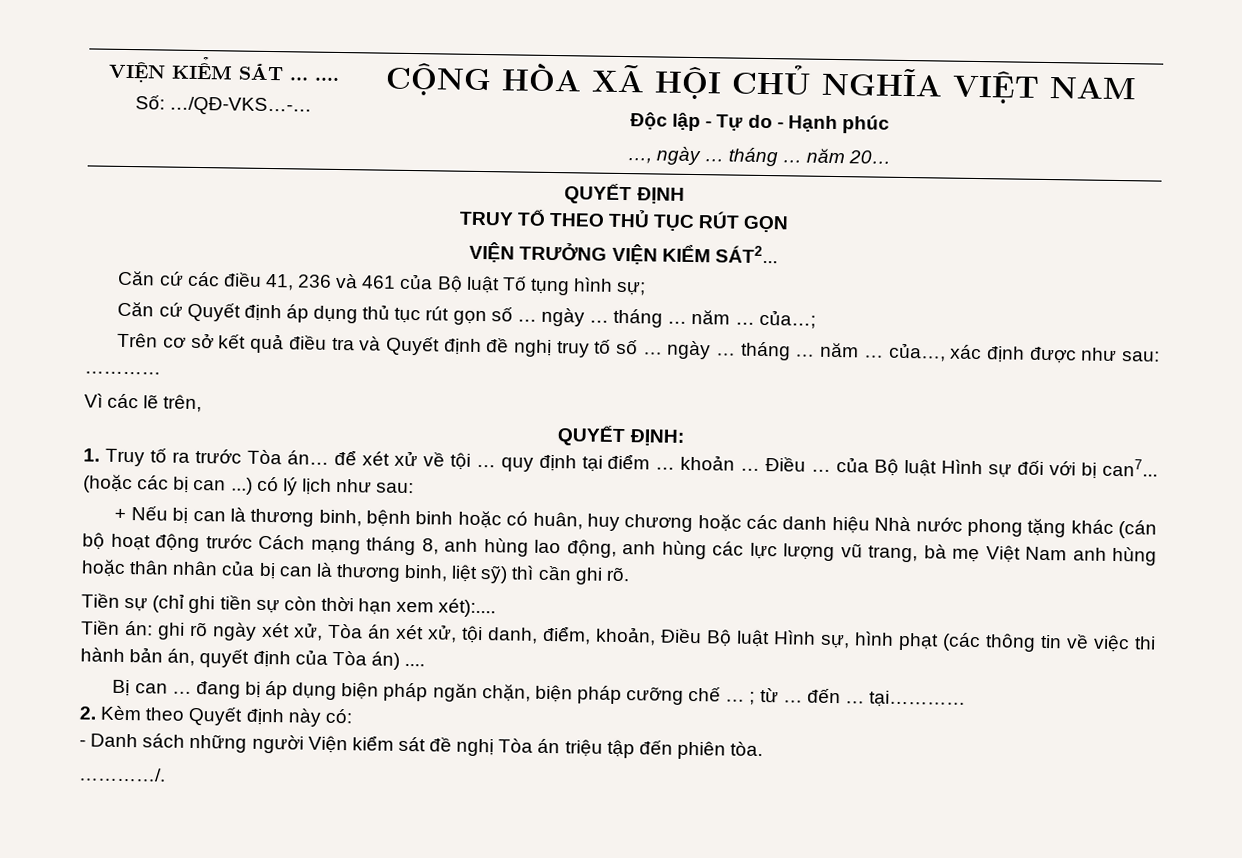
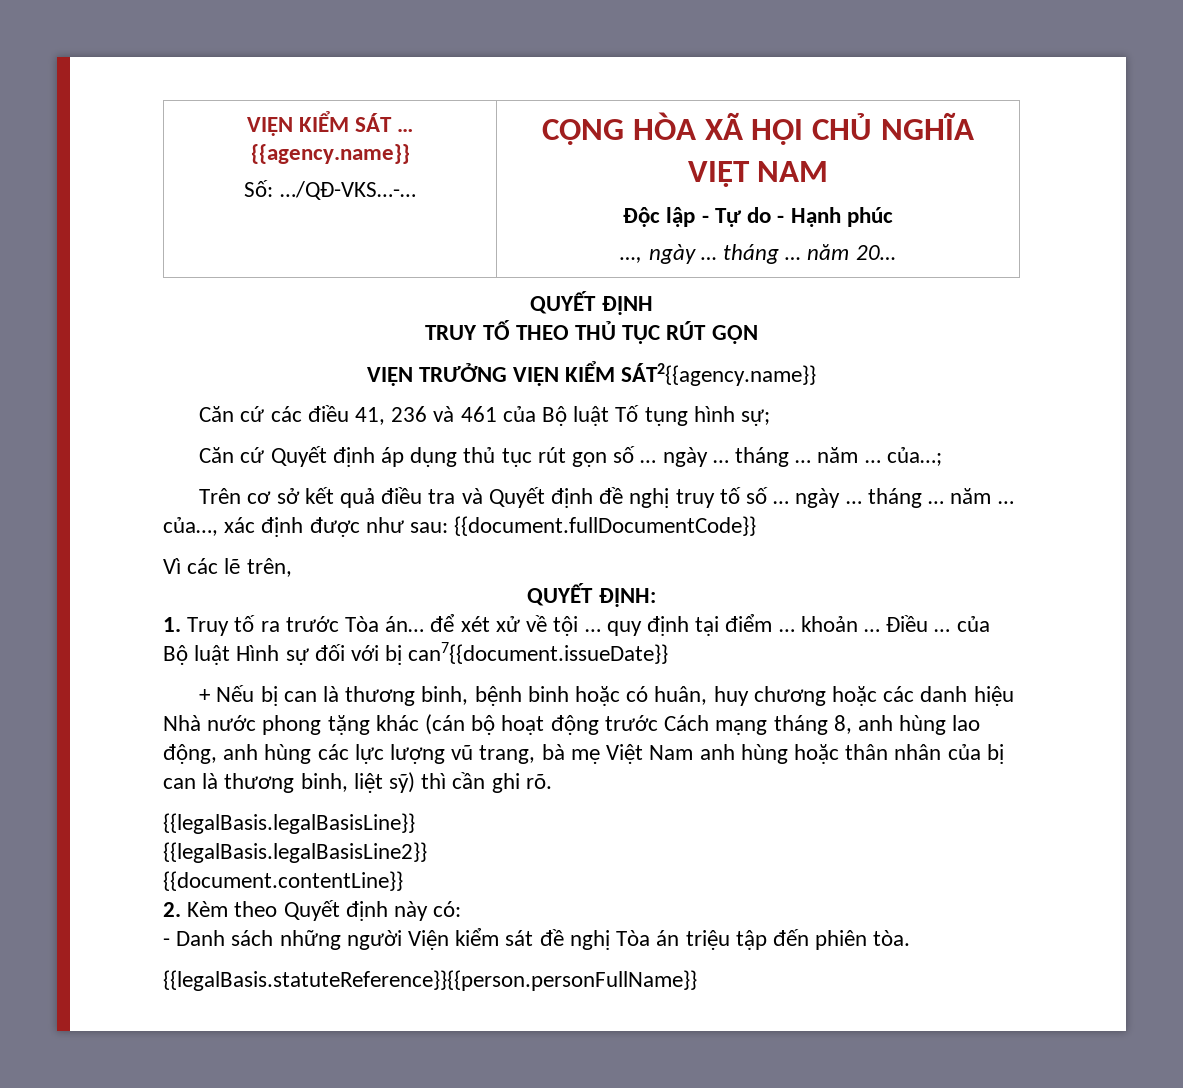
[314,77,339,81] .... -> [250,144,410,164] {{agency.name}}
[714,245,778,264] SÁT2... -> [621,363,817,386] SÁT2{{agency.name}}
[84,371,161,375] ………… -> [454,516,757,536] {{document.fullDocumentCode}}
[1102,458,1159,477] [83,474,415,496] can7... (hoặc các bị can ...) có lý lịch như sau: -> [408,642,669,664] can7{{document.issueDate}}
[81,593,497,618] [81,620,1156,653] [80,647,426,670] [112,679,967,708] Tiền sự (chỉ ghi tiền sự còn thời hạn xem xét):.... // Tiền án: ghi rõ ngày xét xử, Tòa án xét xử, tội danh, điểm, khoản, Điều Bộ luật Hình sự, hình phạt (các thông tin về việc thi hành bản án, quyết định của Tòa án) .... // Bị can … đang bị áp dụng biện pháp ngăn chặn, biện pháp cưỡng chế … ; từ … đến … tại………… -> [163,813,415,834] [163,842,427,863] [163,871,403,891] {{legalBasis.legalBasisLine}} // {{legalBasis.legalBasisLine2}} // {{document.contentLine}}
[78,767,166,782] …………/. -> [163,970,697,991] {{legalBasis.statuteReference}}{{person.personFullName}}

